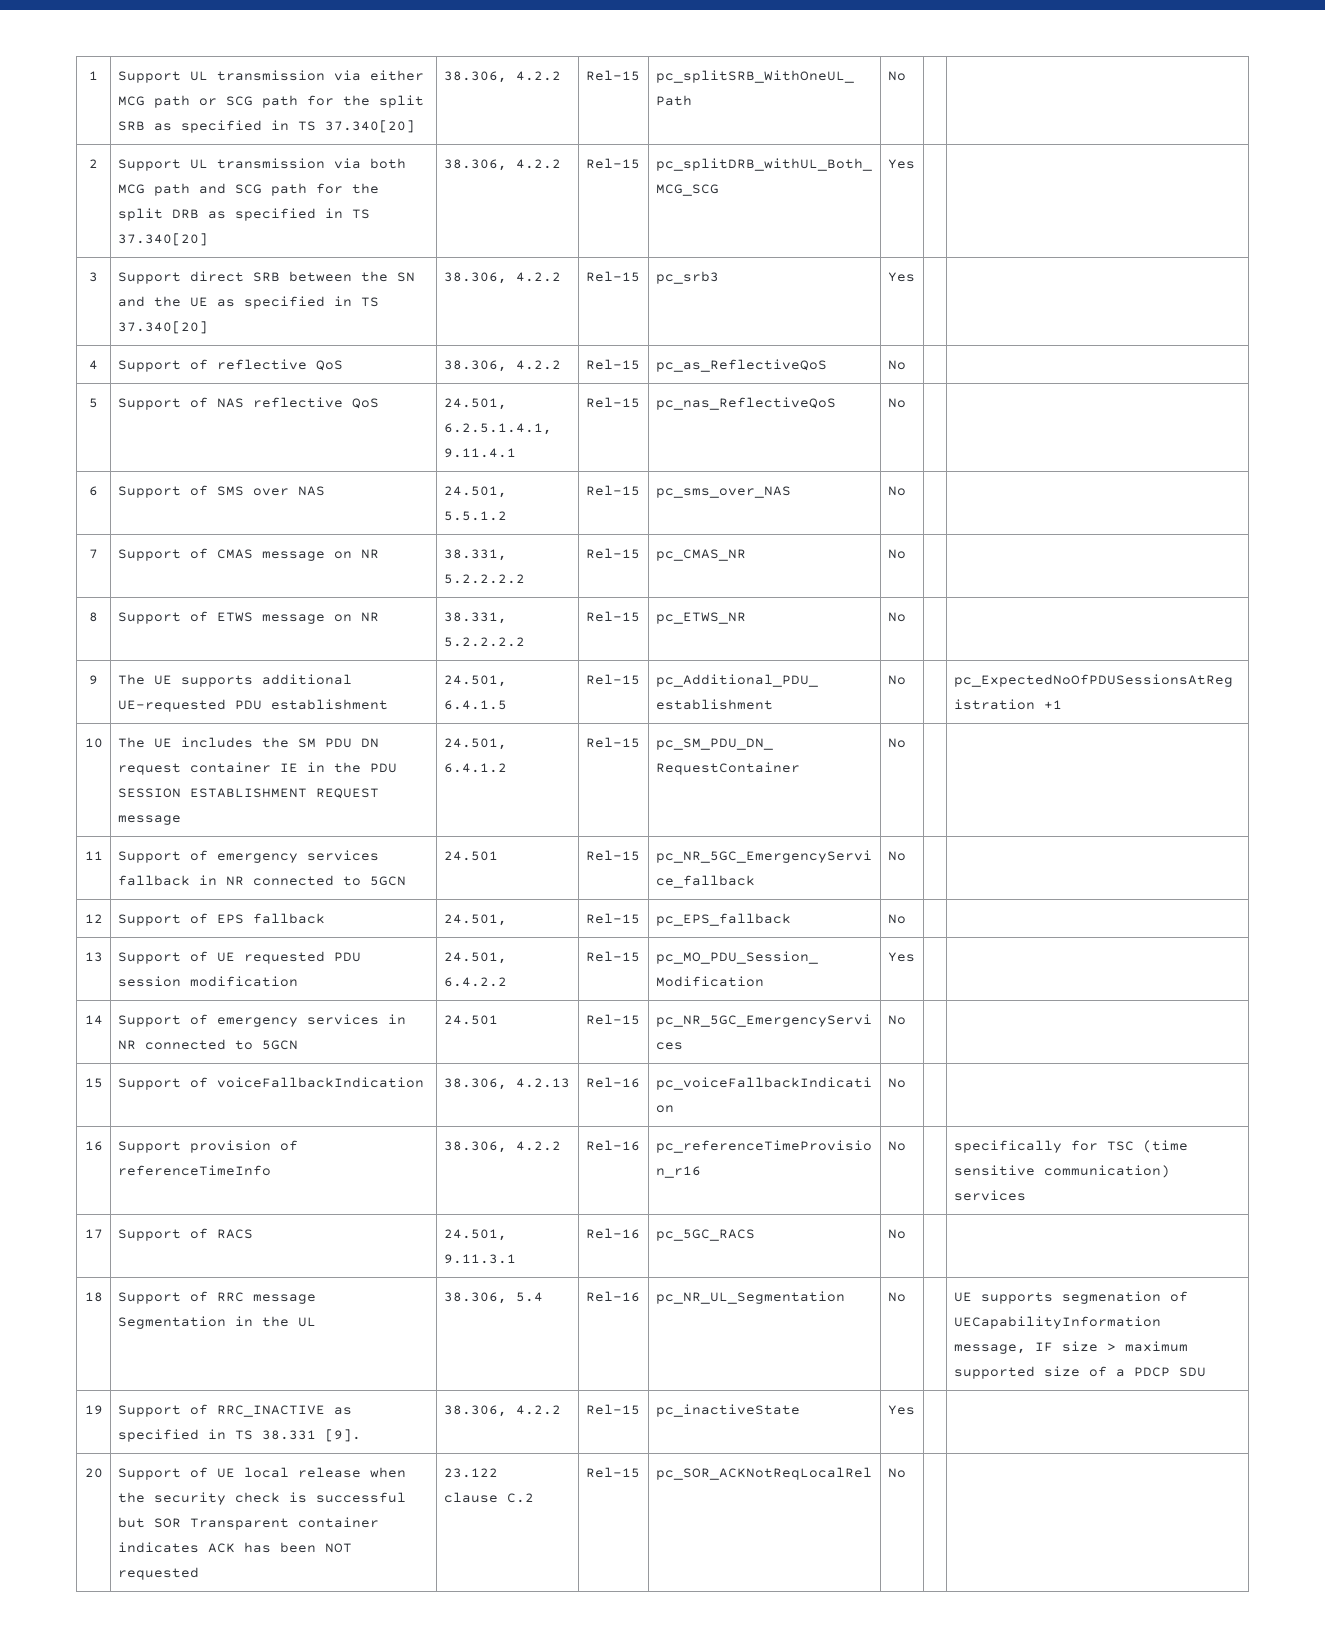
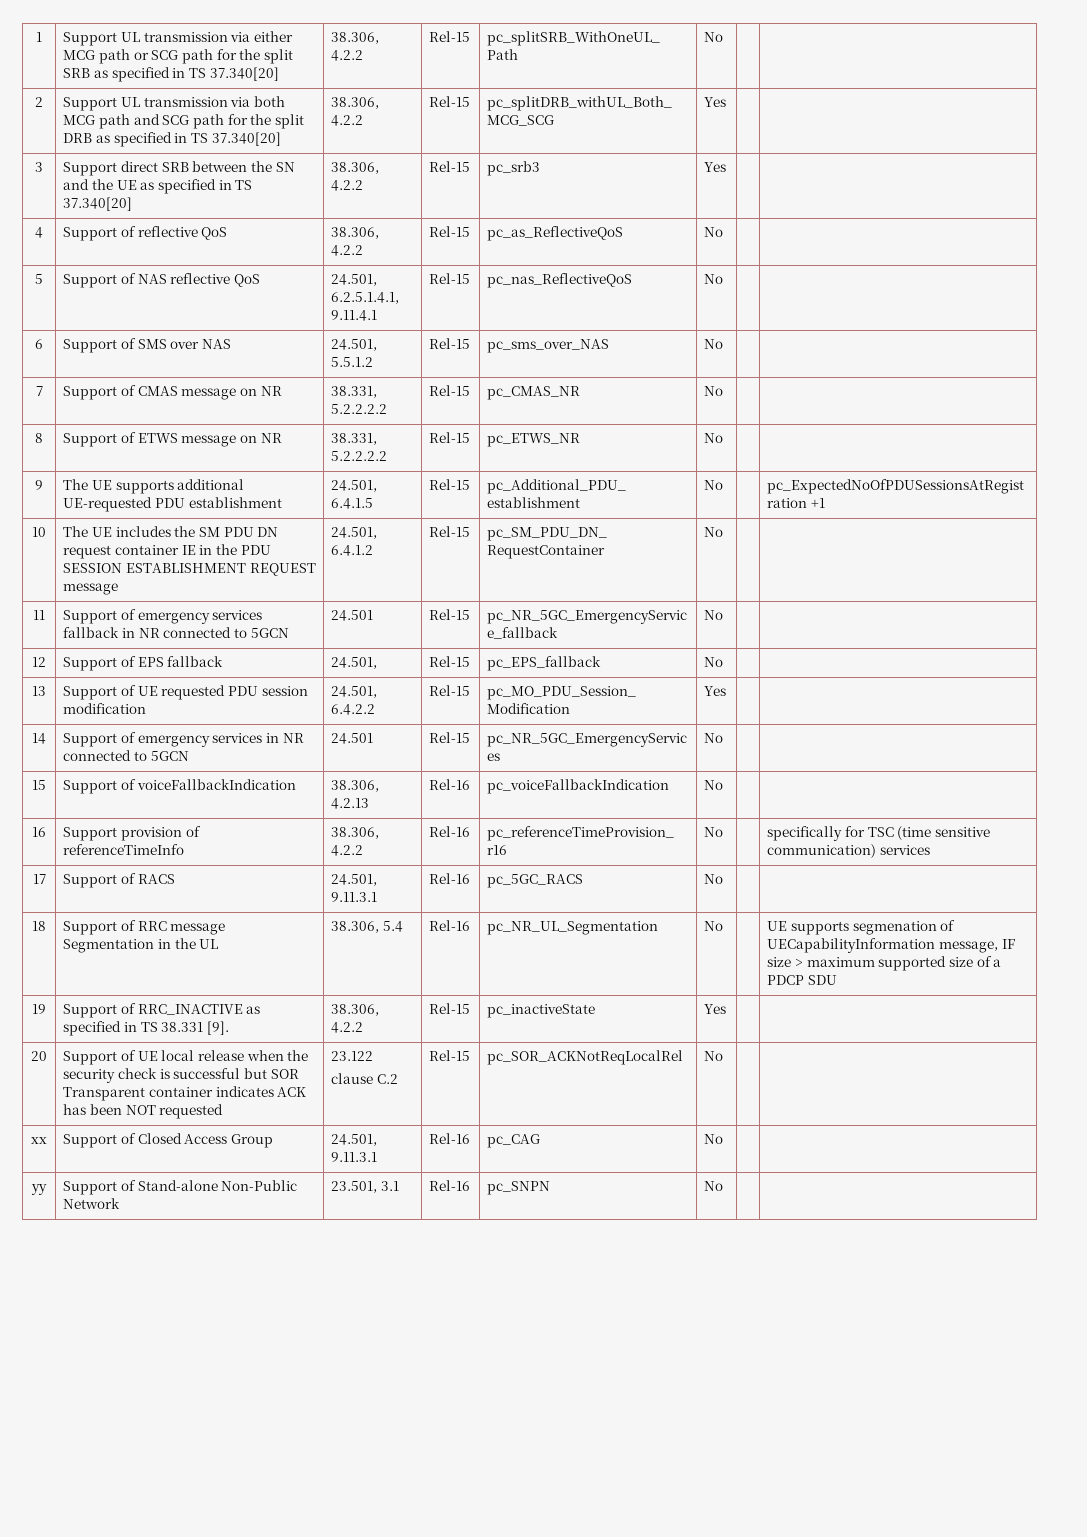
(906, 1473) none -> [31,1137,47,1144] [63,1133,273,1148] [331,1134,378,1146] [331,1152,378,1162] [429,1133,471,1144] [487,1134,541,1148] [704,1134,724,1144] [31,1184,47,1195] [63,1180,298,1195] [63,1198,121,1209] [331,1181,399,1193] [429,1180,471,1191] [487,1181,551,1195] [704,1181,724,1191] // xx | Support of Closed Access Group | 24.501, 9.11.3.1 | Rel-16 | pc_CAG | No | | // yy | Support of Stand-alone Non-Public Network | 23.501, 3.1 | Rel-16 | pc_SNPN | No | |

